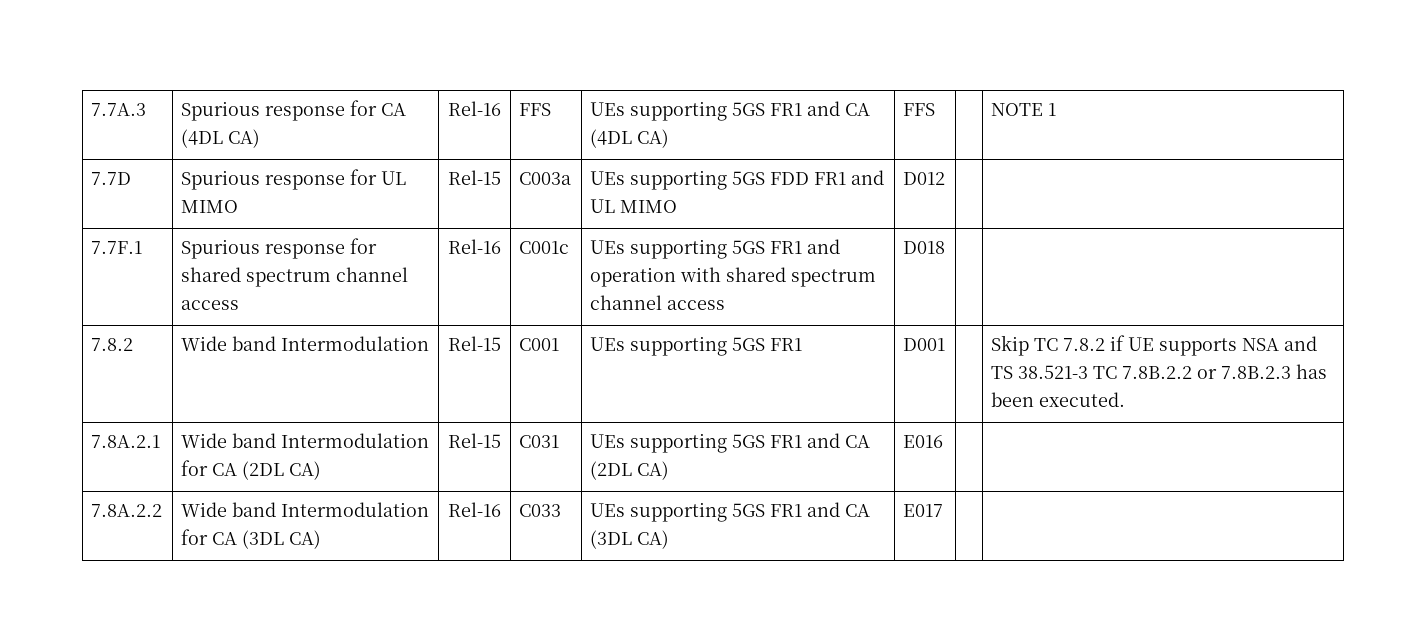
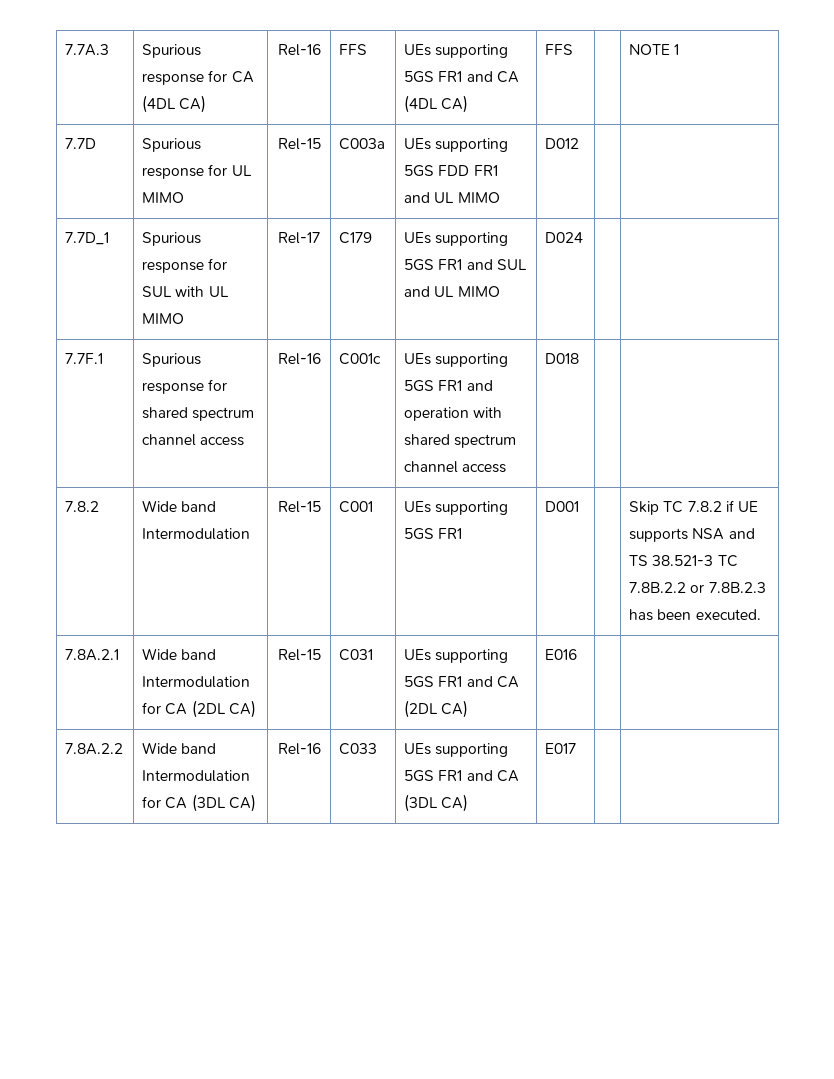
(946, 178) none -> [65,232,110,245] [142,232,202,246] [142,258,228,273] [142,286,229,297] [142,313,185,324] [278,232,320,244] [339,232,373,244] [404,232,509,246] [404,259,527,271] [404,286,500,297] [545,232,584,243] // 7.7D_1 | Spurious response for SUL with UL MIMO | Rel-17 | C179 | UEs supporting 5GS FR1 and SUL and UL MIMO | D024 | |

